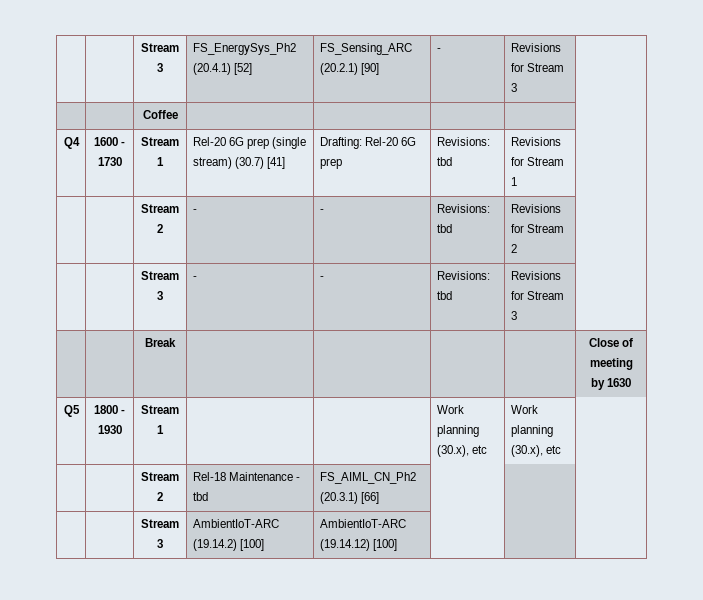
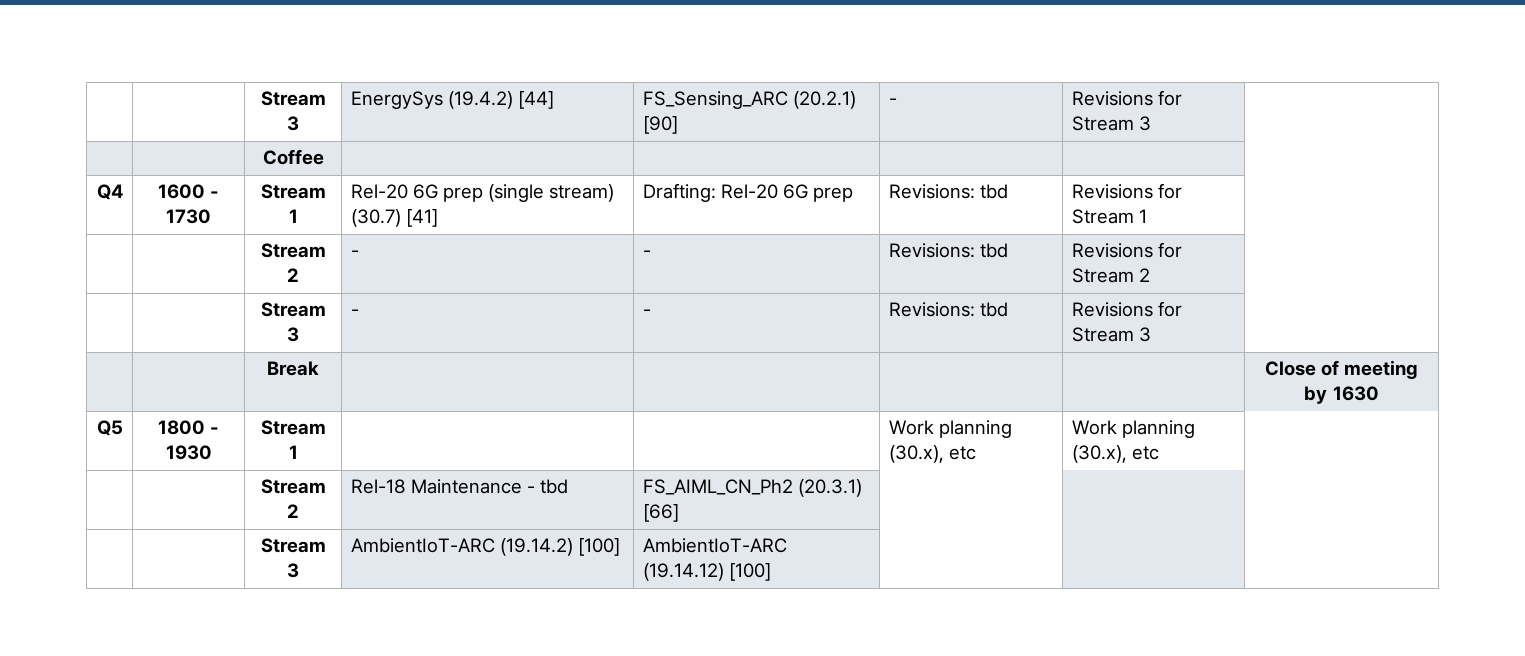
[141,43,179,52] [157,63,163,72] [192,43,296,55] [192,63,252,75] | | Stream 3 | FS_EnergySys_Ph2 (20.4.1) [52] -> [260,91,326,106] [287,116,299,131] [350,91,555,109] | | Stream 3 | EnergySys (19.4.2) [44]

